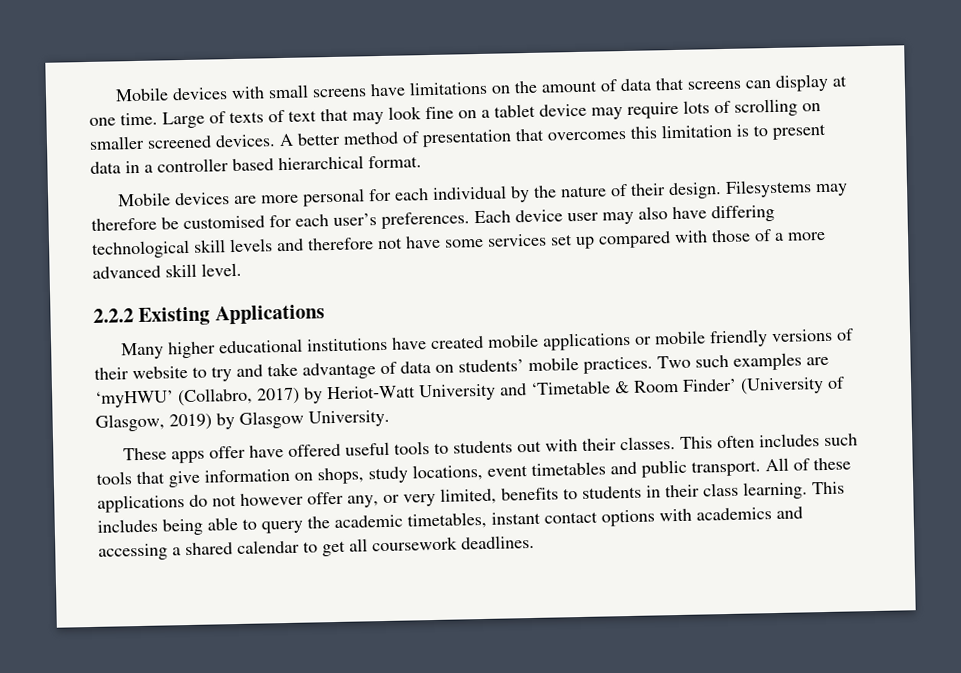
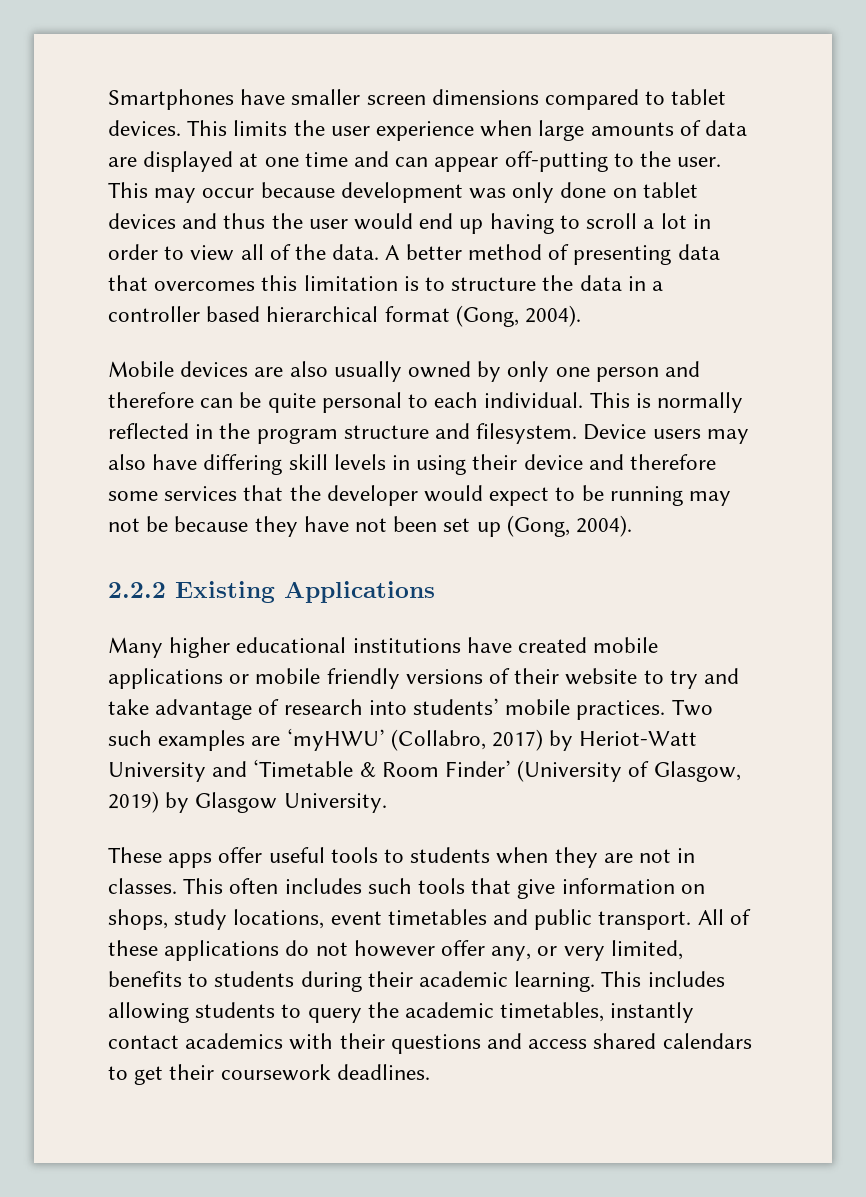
[115,73,848,102] [89,98,821,129] [89,134,276,150] Mobile devices with small screens have limitations on the amount of data that screens can display at one time. Large of texts of text that may look fine on a tablet device may require lots of scrolling on smaller screened devices. -> [108,89,727,110] [108,120,748,141] [108,151,722,172] [108,182,698,203] [108,213,711,234] [108,244,380,261] Smartphones have smaller screen dimensions compared to tablet devices. This limits the user experience when large amounts of data are displayed at one time and can appear off-putting to the user. This may occur because development was only done on tablet devices and thus the user would end up having to scroll a lot in order to view all of the data.
[422,129,512,148] presentation -> [573,244,720,265] presenting data
[772,123,827,140] present -> [451,275,574,291] structure the
[368,155,422,169] format. -> [384,305,582,327] format (Gong, 2004).
[261,179,849,207] [91,209,599,231] more personal for each individual by the nature of their design. Filesystems may therefore be customised for each user’s preferences. Each device user -> [289,361,701,382] [108,392,744,413] [108,423,701,444] also usually owned by only one person and therefore can be quite personal to each individual. This is normally reflected in the program structure and filesystem. Device users
[91,239,190,259] technological -> (283, 464) none
[276,229,826,252] [92,262,242,279] and therefore not have some services set up compared with those of a more advanced skill level. -> [392,454,717,475] [108,485,732,506] [108,515,633,537] in using their device and therefore some services that the developer would expect to be running may not be because they have not been set up (Gong, 2004).
[400,361,454,374] data on -> [283,699,407,715] research into
[249,443,342,458] have offered -> (263, 855) none
[517,438,618,453] out with their -> [496,847,696,868] when they are not in
[646,482,739,498] in their class -> [300,971,509,992] during their academic
[162,516,238,536] being able -> [108,1002,276,1023] allowing students
[491,506,803,527] [98,539,300,561] instant contact options with academics and accessing a shared calendar -> [610,1002,695,1023] [108,1033,752,1054] instantly contact academics with their questions and access shared calendars
[349,538,368,552] all -> [169,1064,215,1080] their

